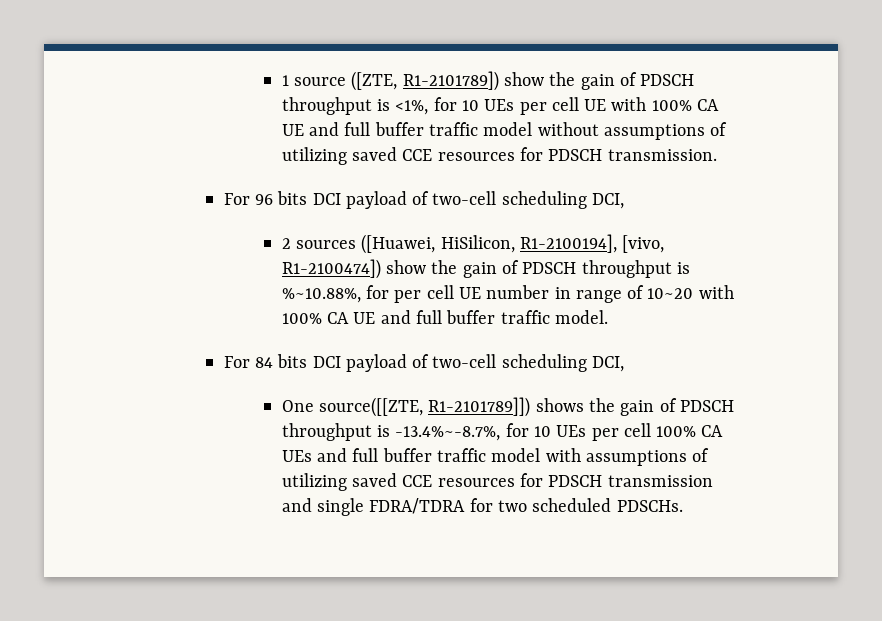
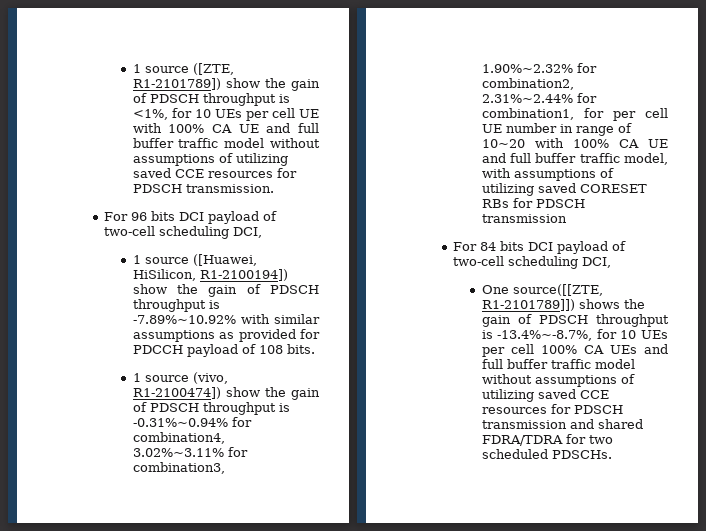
[281,234,665,254] 2 sources ([Huawei, HiSilicon, R1-2100194], [vivo, -> [132,254,257,266] [132,269,288,281] [132,284,319,297] [132,299,220,312] [132,314,320,324] [132,329,320,342] [132,344,315,357] [132,372,228,384] 1 source ([Huawei, HiSilicon, R1-2100194]) show the gain of PDSCH throughput is -7.89%~10.92% with similar assumptions as provided for PDCCH payload of 108 bits. // 1 source (vivo,
[281,288,361,303] %~10.88%, -> [132,417,252,427] [132,432,225,444] [132,447,248,457] [132,462,225,474] [481,63,597,73] [481,78,574,90] [481,93,597,103] [481,108,574,120] -0.31%~0.94% for combination4, 3.02%~3.11% for combination3, 1.90%~2.32% for combination2, 2.31%~2.44% for combination1,
[554,310,608,324] model. -> [624,153,668,165] [481,168,614,181] [481,183,647,196] [481,198,585,208] [481,214,567,223] model, with assumptions of utilizing saved CORESET RBs for PDSCH transmission
[545,448,581,462] with -> [481,374,532,384] without
[317,498,365,516] single -> [597,419,643,429] shared

